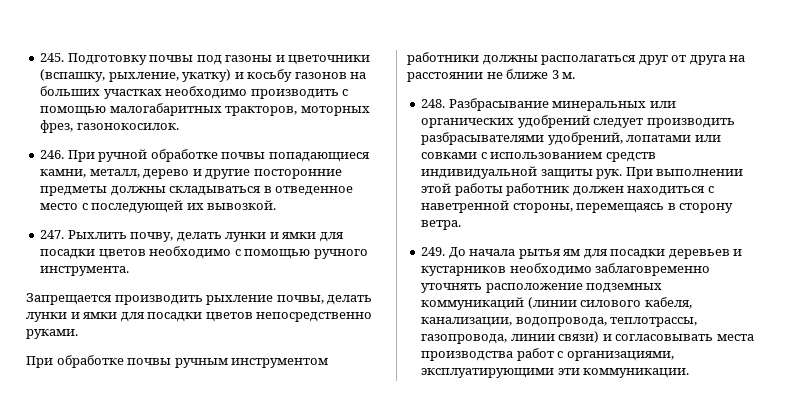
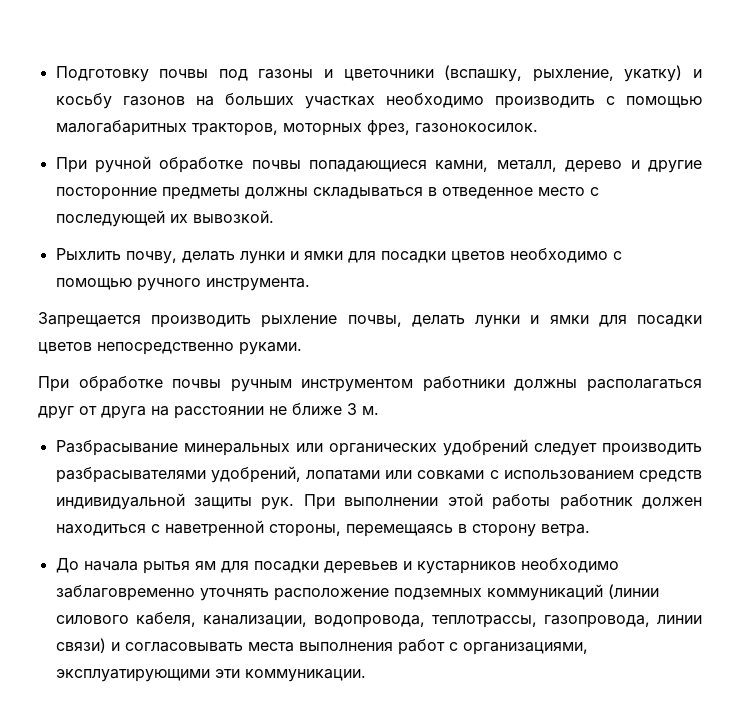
[40,53,65,62] 245. -> (55, 74) none
[40,150,65,159] 246. -> (538, 128) none
[40,230,65,239] 247. -> (274, 216) none
[421,99,446,108] 248. -> (379, 410) none
[421,247,446,256] 249. -> (590, 530) none
[421,351,514,361] производства -> [298,642,393,651] выполнения

